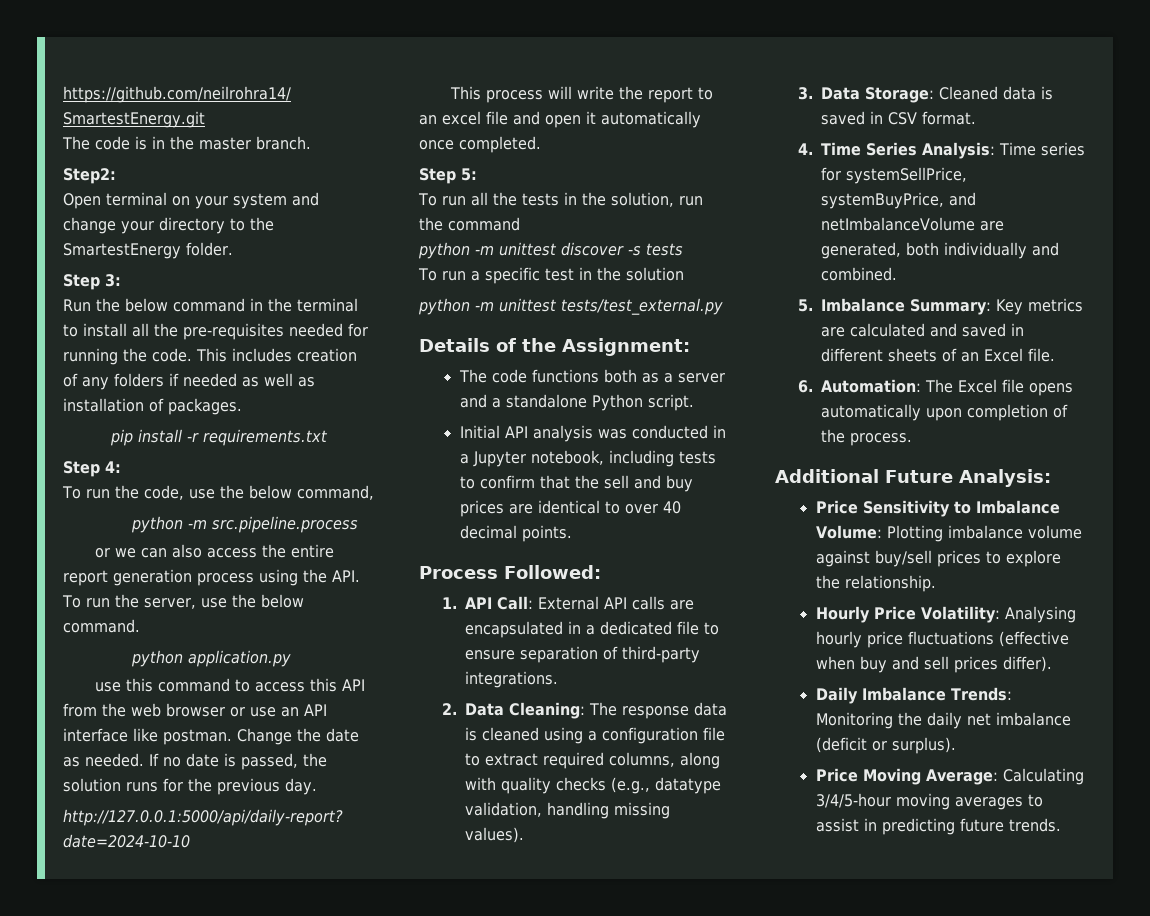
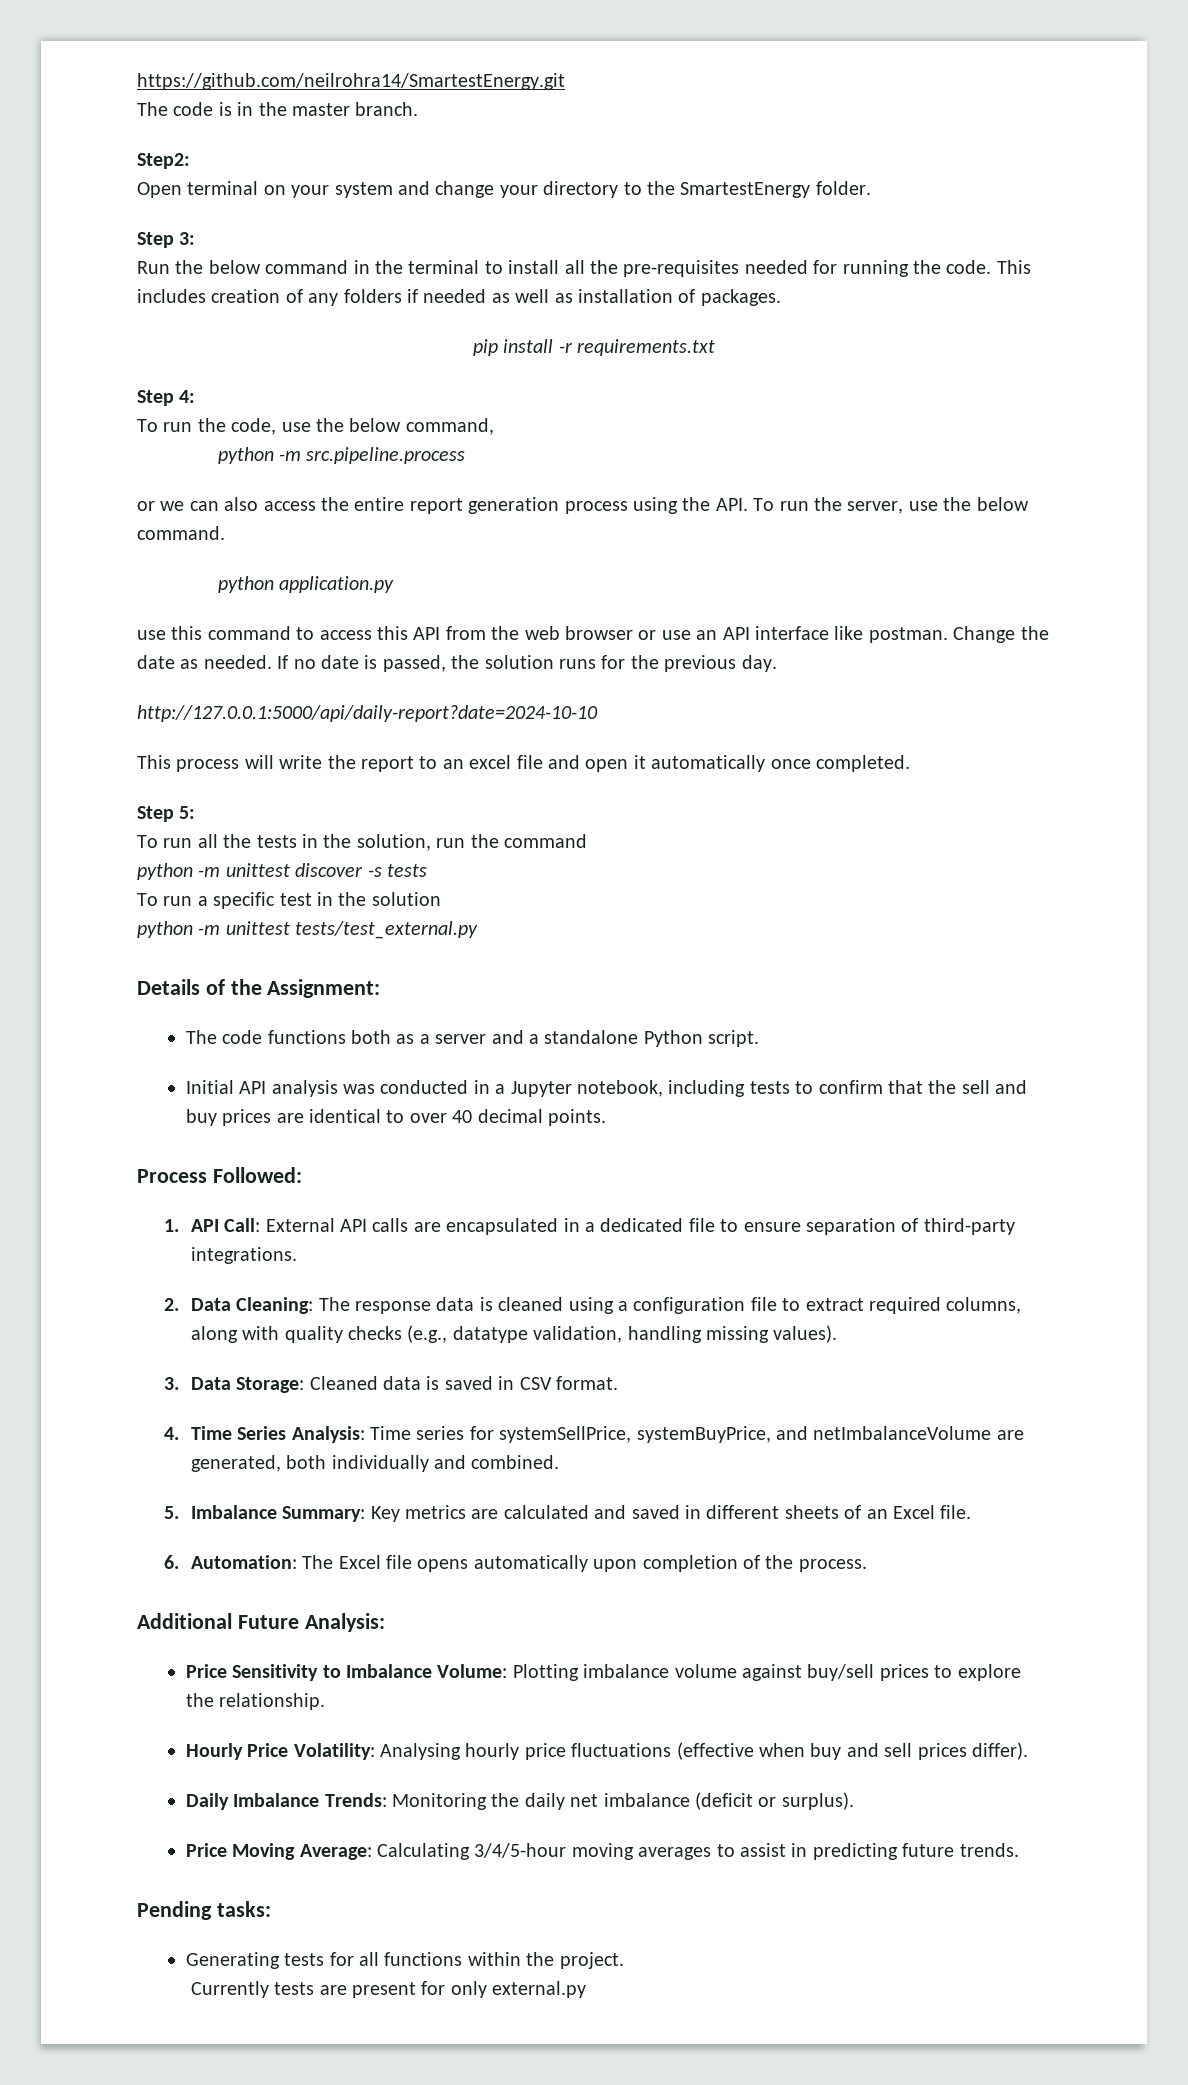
(1061, 825) none -> [137,1901,271,1920] [185,1952,624,1969] [190,1981,587,1998] // Pending tasks: // Generating tests for all functions within the project. // Currently tests are present for only external.py

